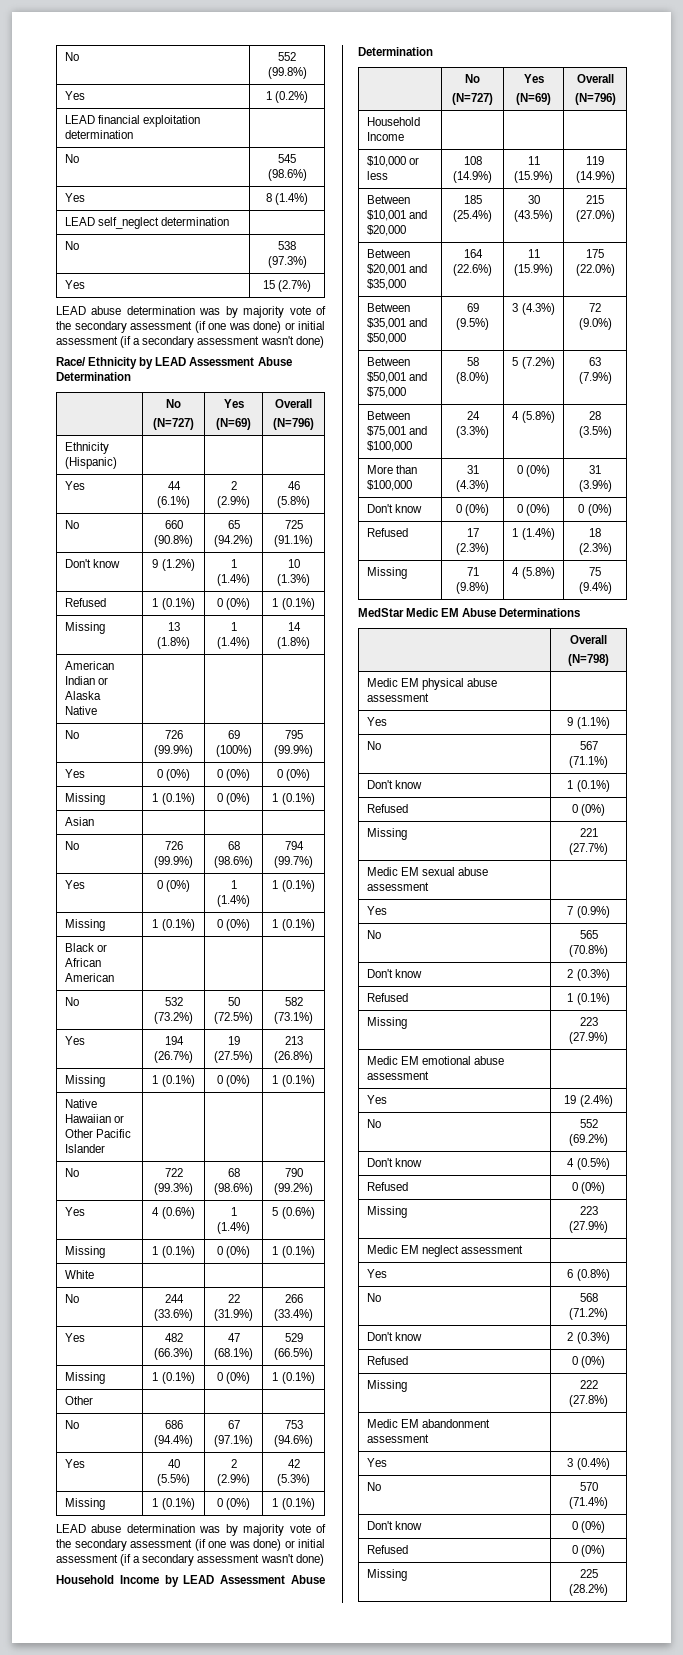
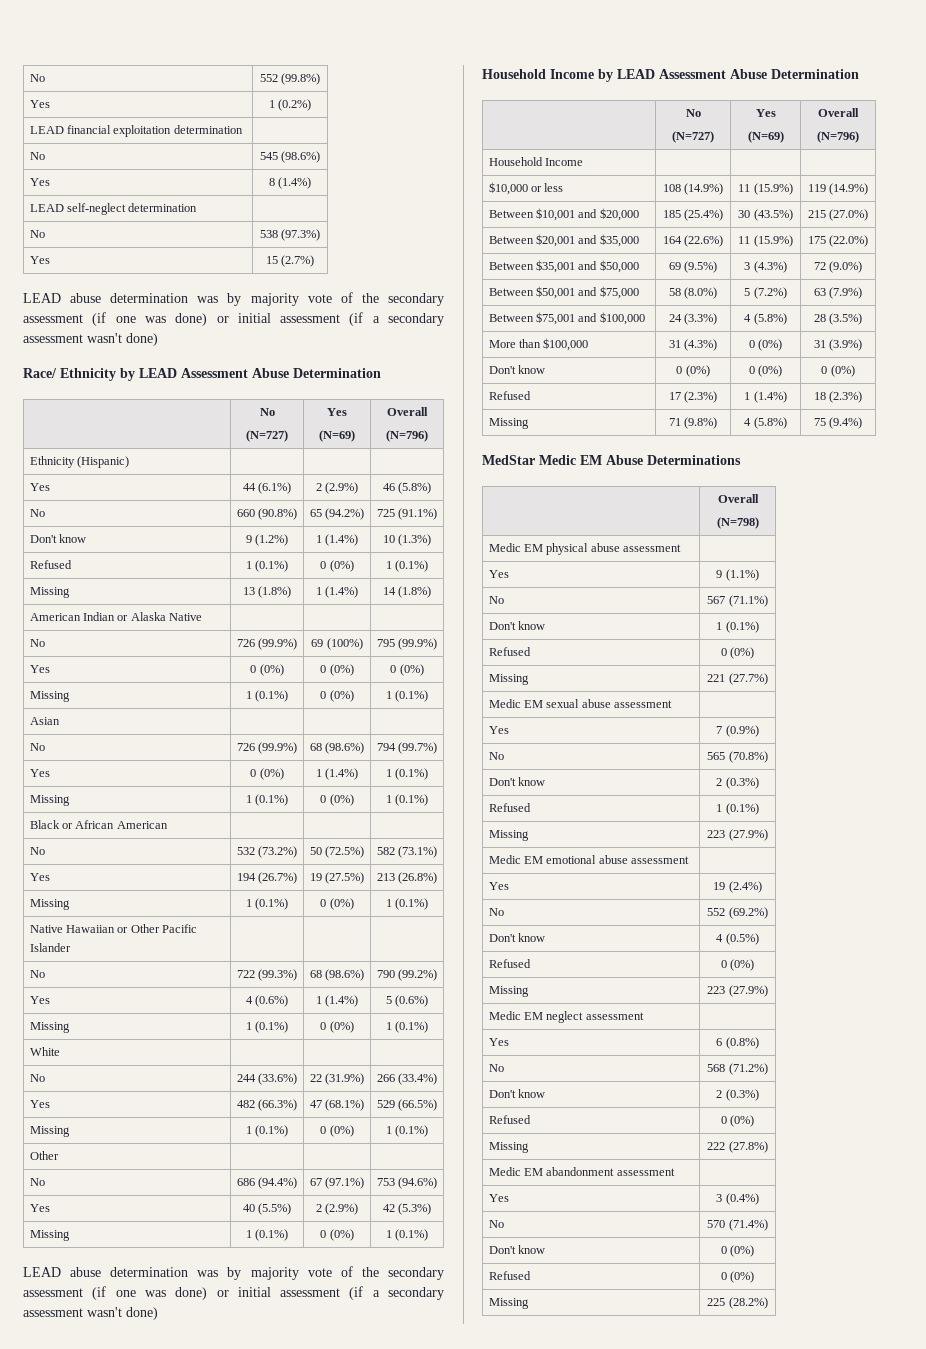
[98,217,160,229] self_neglect -> [66,203,126,215] self-neglect

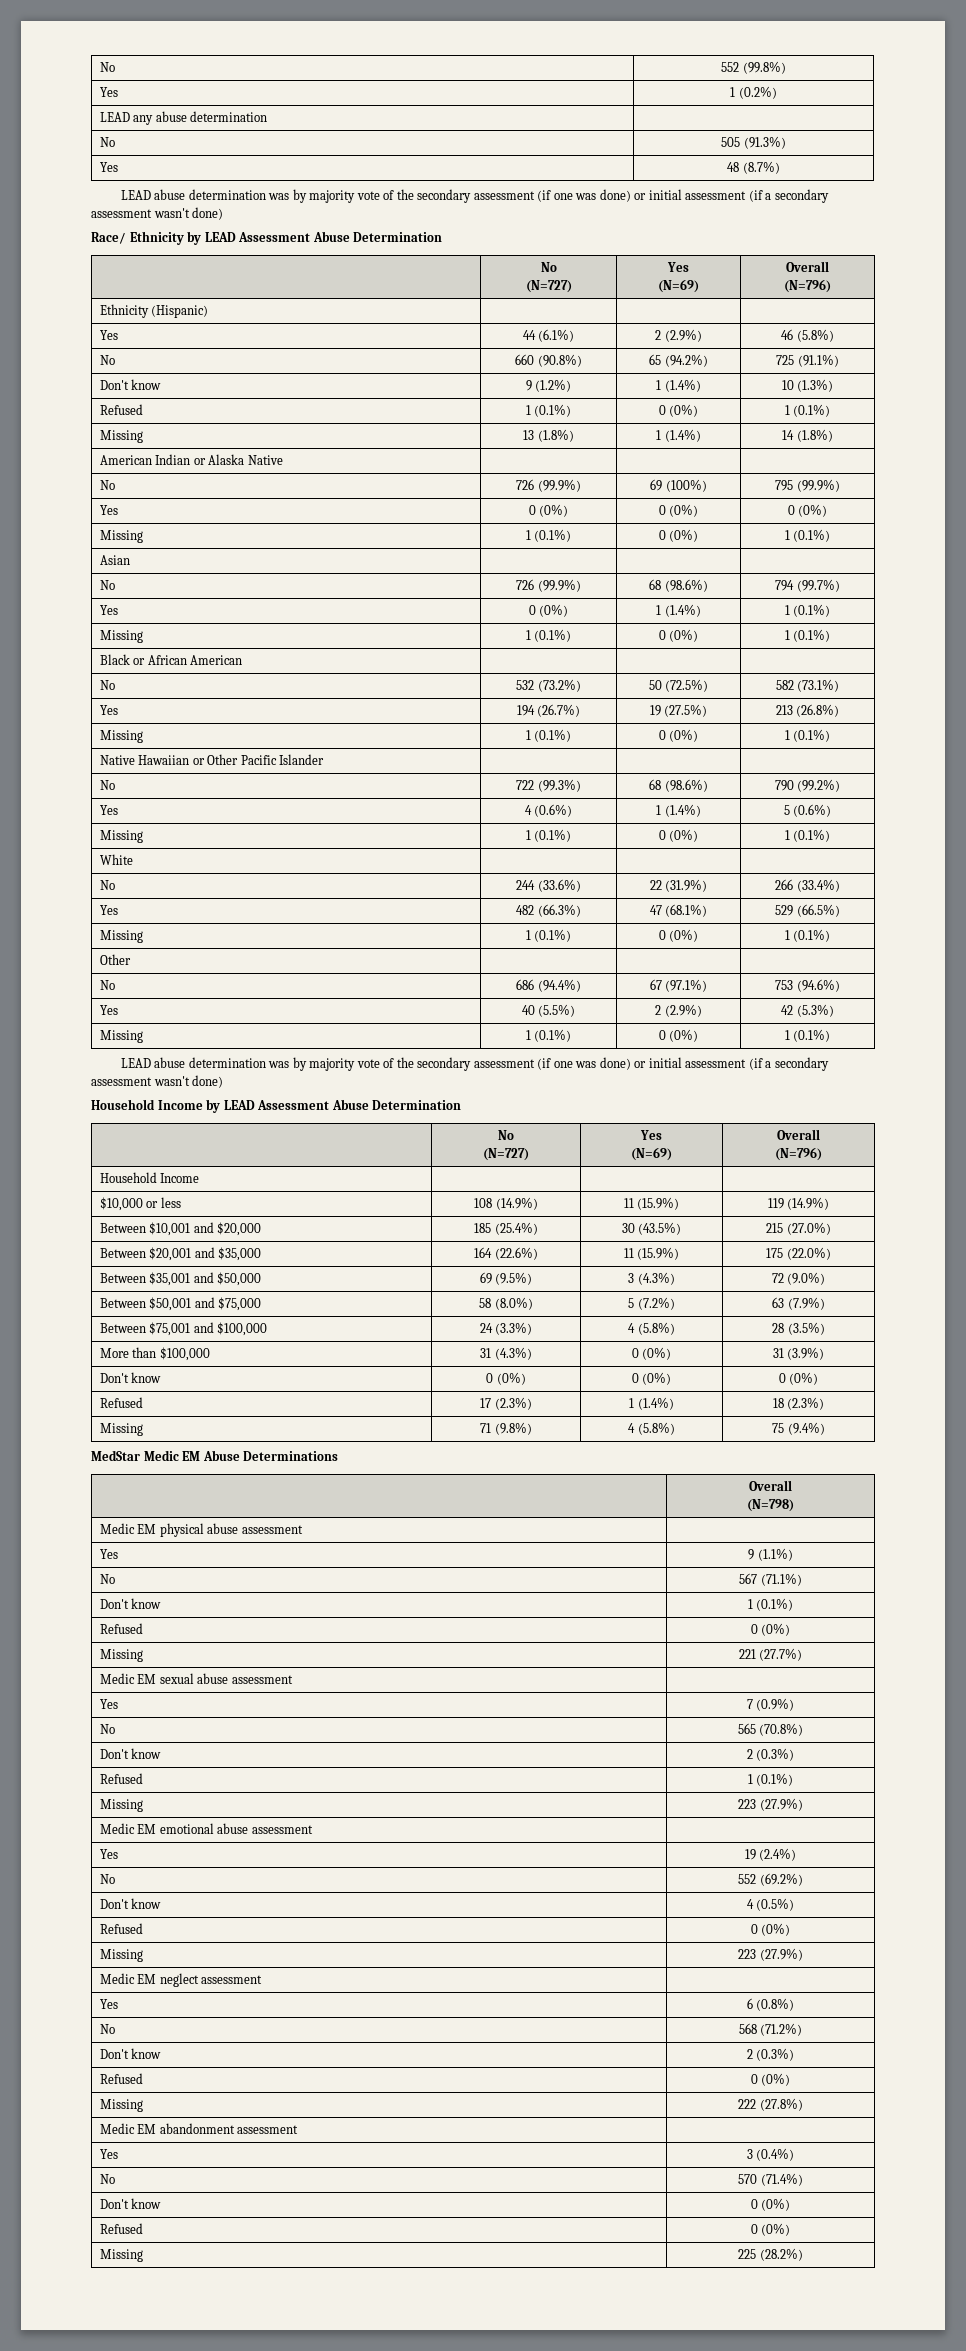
[66,125,243,137] [29,152,45,160] [259,151,321,163] [29,178,50,186] [268,177,312,189] [29,203,198,215] [29,230,45,238] [259,229,321,241] [29,256,50,264] [265,255,315,267] financial exploitation determination | // No | 545 (98.6%) // Yes | 8 (1.4%) // LEAD self-neglect determination | // No | 538 (97.3%) // Yes | 15 (2.7%) -> [133,111,268,125] [99,137,115,147] [721,136,786,149] [99,162,118,172] [727,161,780,174] any abuse determination | // No | 505 (91.3%) // Yes | 48 (8.7%)

